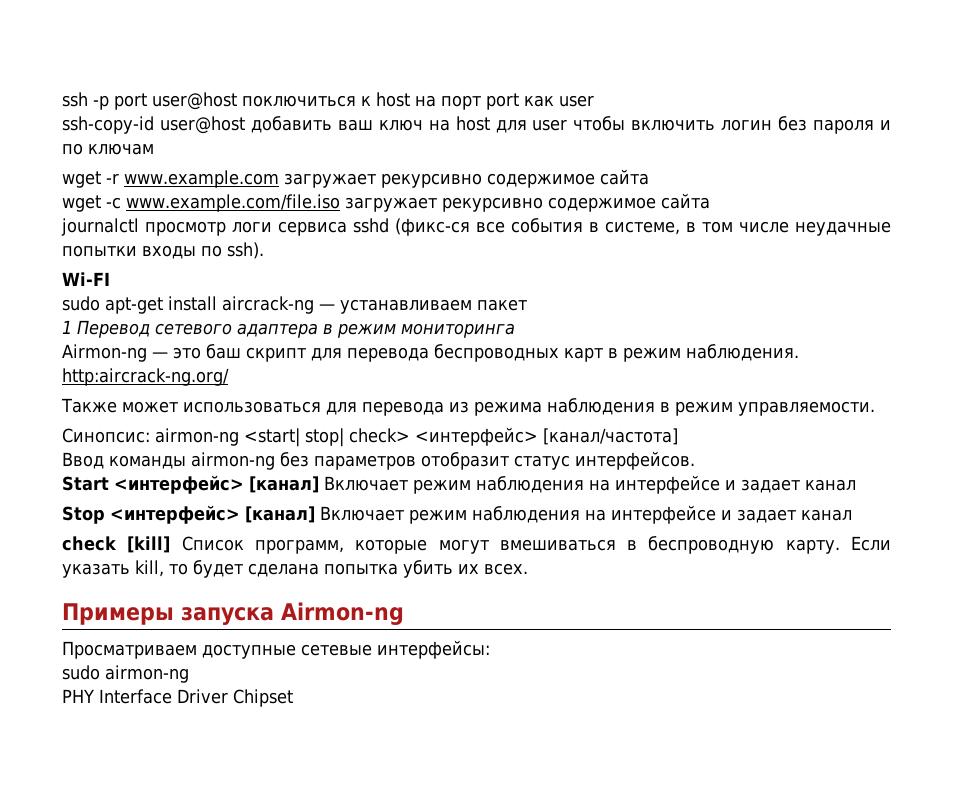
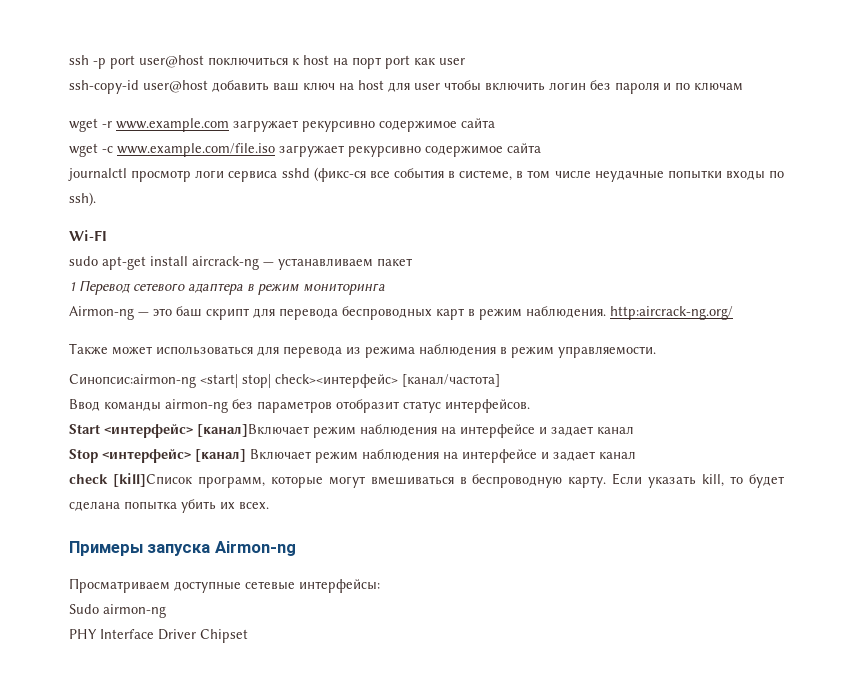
[62,427,538,447] Синопсис: airmon-ng <start| stop| check> <интерфейс> -> [69,374,398,388] Синопсис:airmon-ng <start| stop| check><интерфейс>
[249,476,408,493] [канал] Включает -> [197,424,309,437] [канал]Включает
[127,536,244,553] [kill] Список -> [112,473,192,487] [kill]Список
[62,665,100,680] sudo -> [69,604,99,614] Sudo

